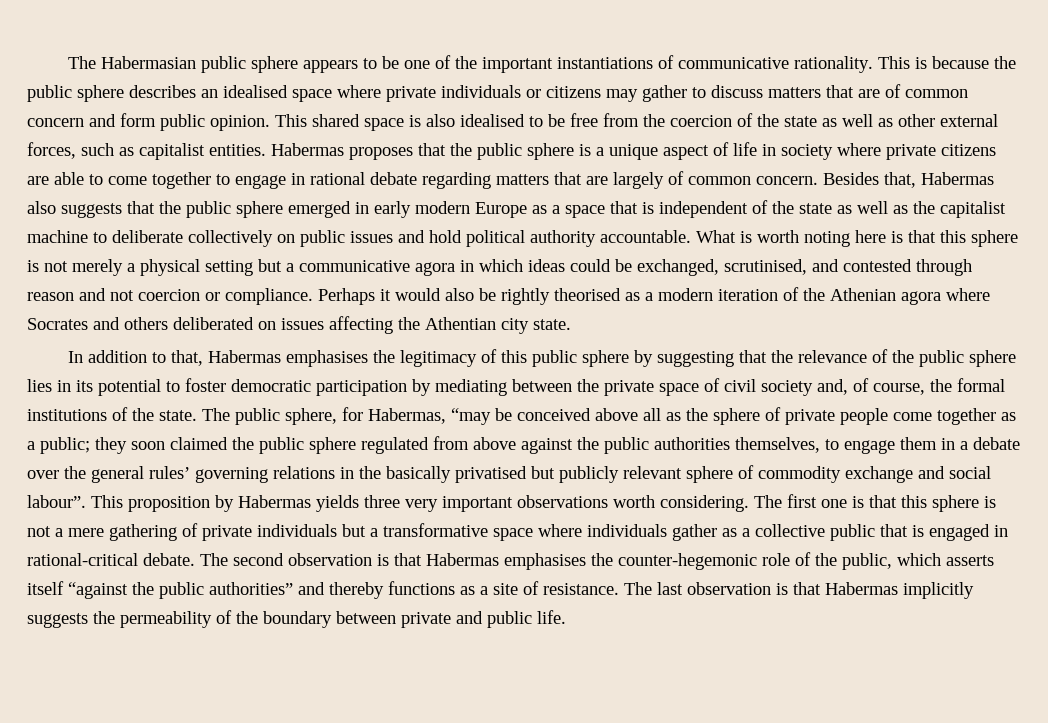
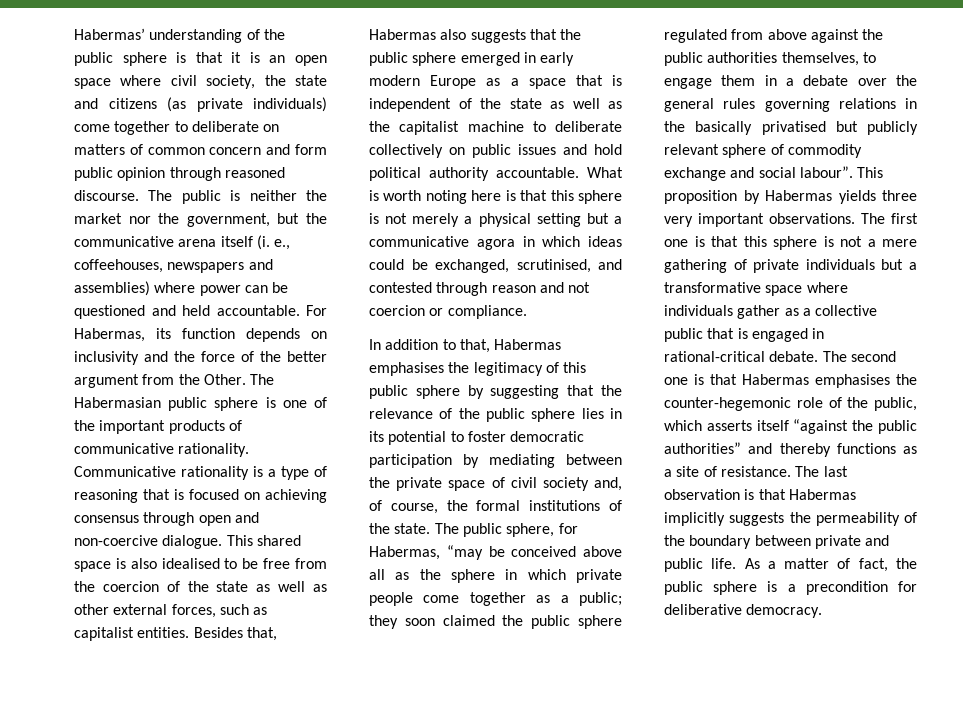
[67,55,1016,73] [27,85,880,102] The Habermasian public sphere appears to be one of the important instantiations of communicative rationality. This is because the public sphere describes an idealised space where private individuals or citizens may gather to discuss matters that are -> [74,28,285,43] [74,52,327,66] [74,75,327,89] [74,97,327,112] [74,121,280,135] [74,144,125,155] Habermas’ understanding of the public sphere is that it is an open space where civil society, the state and citizens (as private individuals) come together to deliberate on matters
[210,115,270,131] opinion. -> [117,167,285,181] [74,190,327,204] [74,213,327,227] [74,235,291,250] [74,259,273,273] [74,281,289,296] [74,305,327,319] [74,328,327,342] [74,351,327,365] [74,374,275,388] [74,397,327,411] [74,420,242,434] [74,443,250,457] [74,466,327,480] [74,489,327,503] [74,512,259,526] [74,535,223,549] opinion through reasoned discourse. The public is neither the market nor the government, but the communicative arena itself (i. e., coffeehouses, newspapers and assemblies) where power can be questioned and held accountable. For Habermas, its function depends on inclusivity and the force of the better argument from the Other. The Habermasian public sphere is one of the important products of communicative rationality. Communicative rationality is a type of reasoning that is focused on achieving consensus through open and non-coercive dialogue.
[271,142,996,160] [27,171,818,189] Habermas proposes that the public sphere is a unique aspect of life in society where private citizens are able to come together to engage in rational debate regarding matters that are largely of common concern. -> (190, 632) none
[318,287,990,305] [27,316,571,334] Perhaps it would also be rightly theorised as a modern iteration of the Athenian agora where Socrates and others deliberated on issues affecting the Athentian city state. -> (527, 312) none
[765,407,781,421] of -> [505,569,566,580] in which
[149,466,190,479] rules’ -> [723,98,756,109] rules
[517,495,749,512] observations worth considering. -> [769,213,855,224] observations.
[288,553,372,566] observation -> [664,377,688,385] one
(566, 617) none -> [744,558,917,572] [664,581,917,595] [664,604,823,618] As a matter of fact, the public sphere is a precondition for deliberative democracy.

